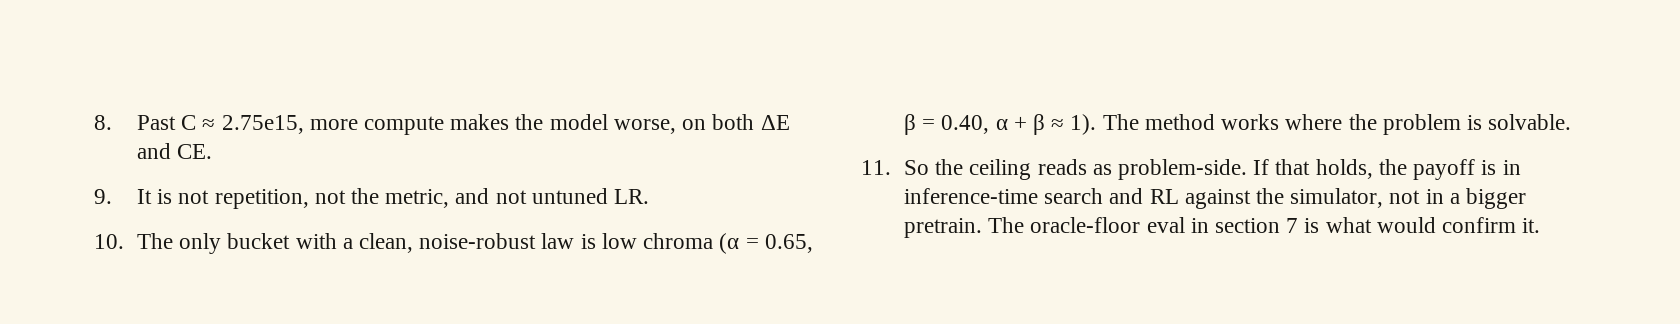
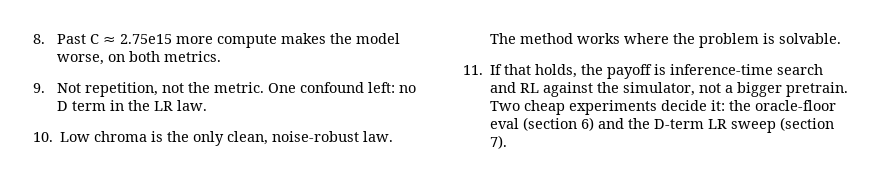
[221,115,304,134] 2.75e15, -> [119,34,172,44] 2.75e15
[760,115,790,130] [137,143,213,159] [94,188,650,209] [94,233,813,254] [904,114,1097,135] ΔE and CE. // 9. It is not repetition, not the metric, and not untuned LR. // 10. The only bucket with a clean, noise-robust law is low chroma (α = 0.65, β = 0.40, α + β ≈ 1). -> [163,51,221,62] [33,82,416,97] [56,100,207,111] [33,131,394,146] metrics. // 9. Not repetition, not the metric. One confound left: no D term in the LR law. // 10. Low chroma is the only clean, noise-robust law.
[904,159,1248,180] So the ceiling reads as problem-side. -> (483, 70) none
[1502,160,1521,175] in -> (667, 69) none
[1425,189,1444,204] in -> (722, 88) none
[988,217,1541,233] The oracle-floor eval in section 7 is what would confirm it. -> [490,100,837,115] [490,117,835,133] [490,135,508,149] Two cheap experiments decide it: the oracle-floor eval (section 6) and the D-term LR sweep (section 7).

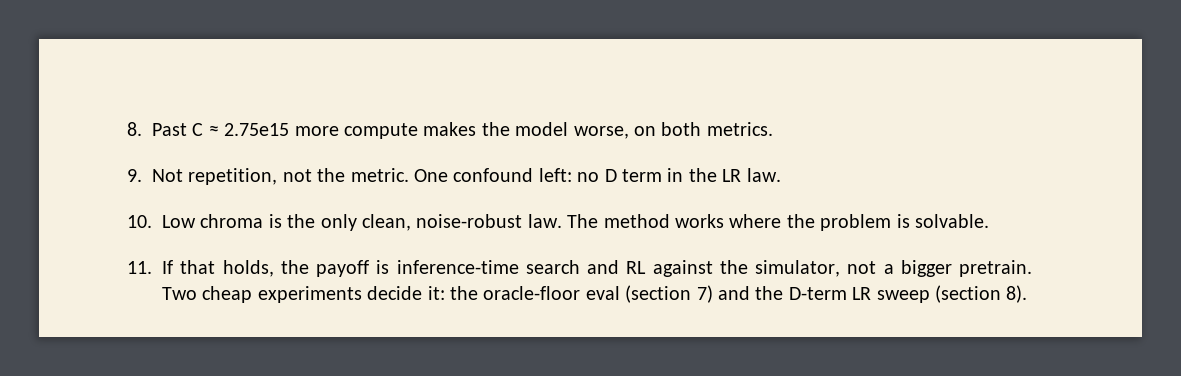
[581,117,595,131] 6) -> [696,285,713,303] 7)
[490,135,508,149] 7). -> [1006,285,1028,303] 8).

